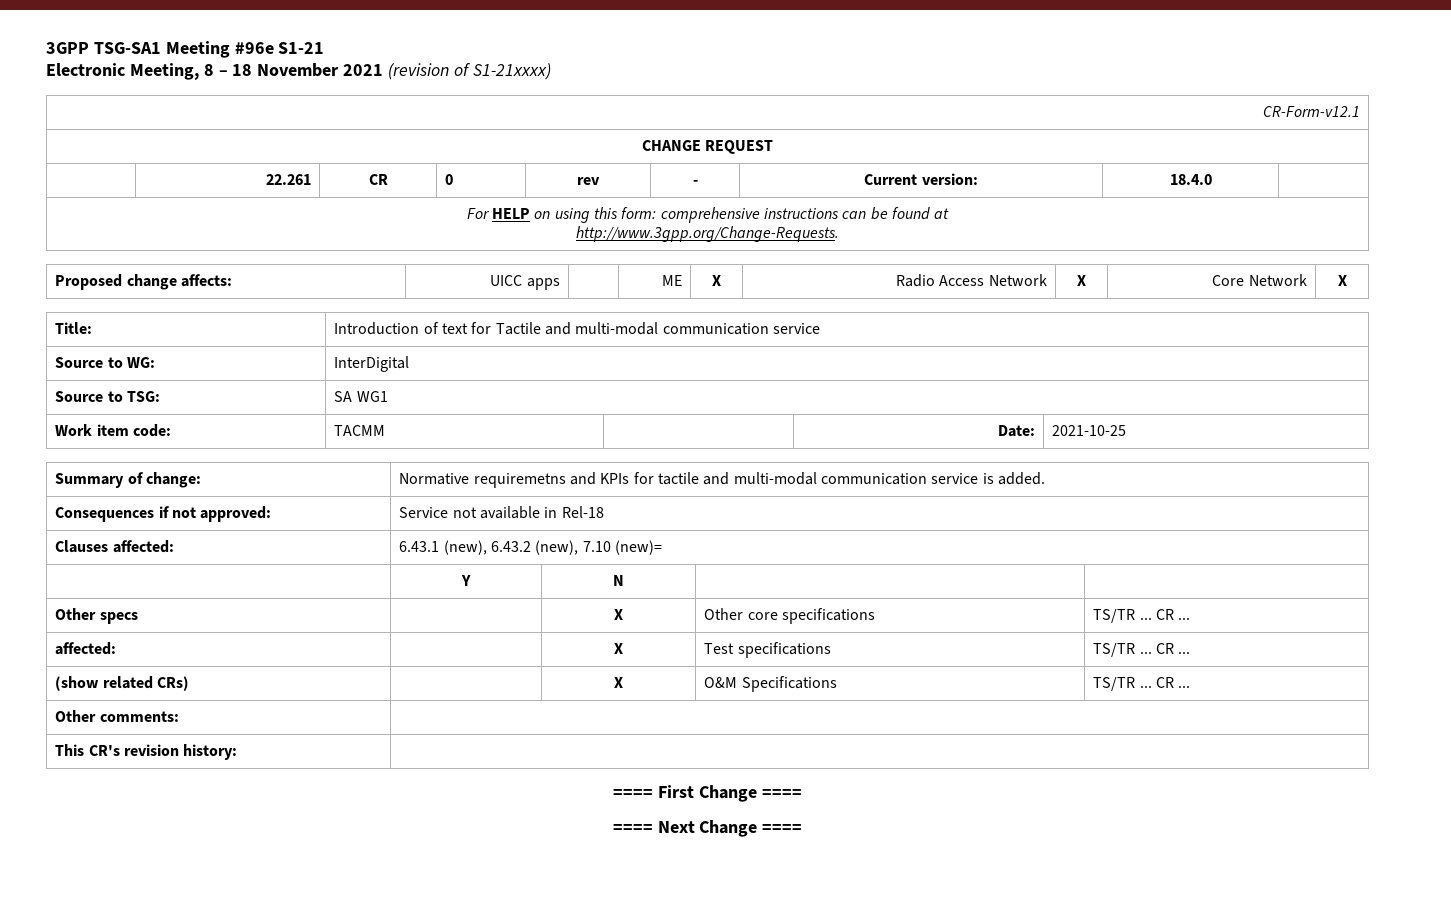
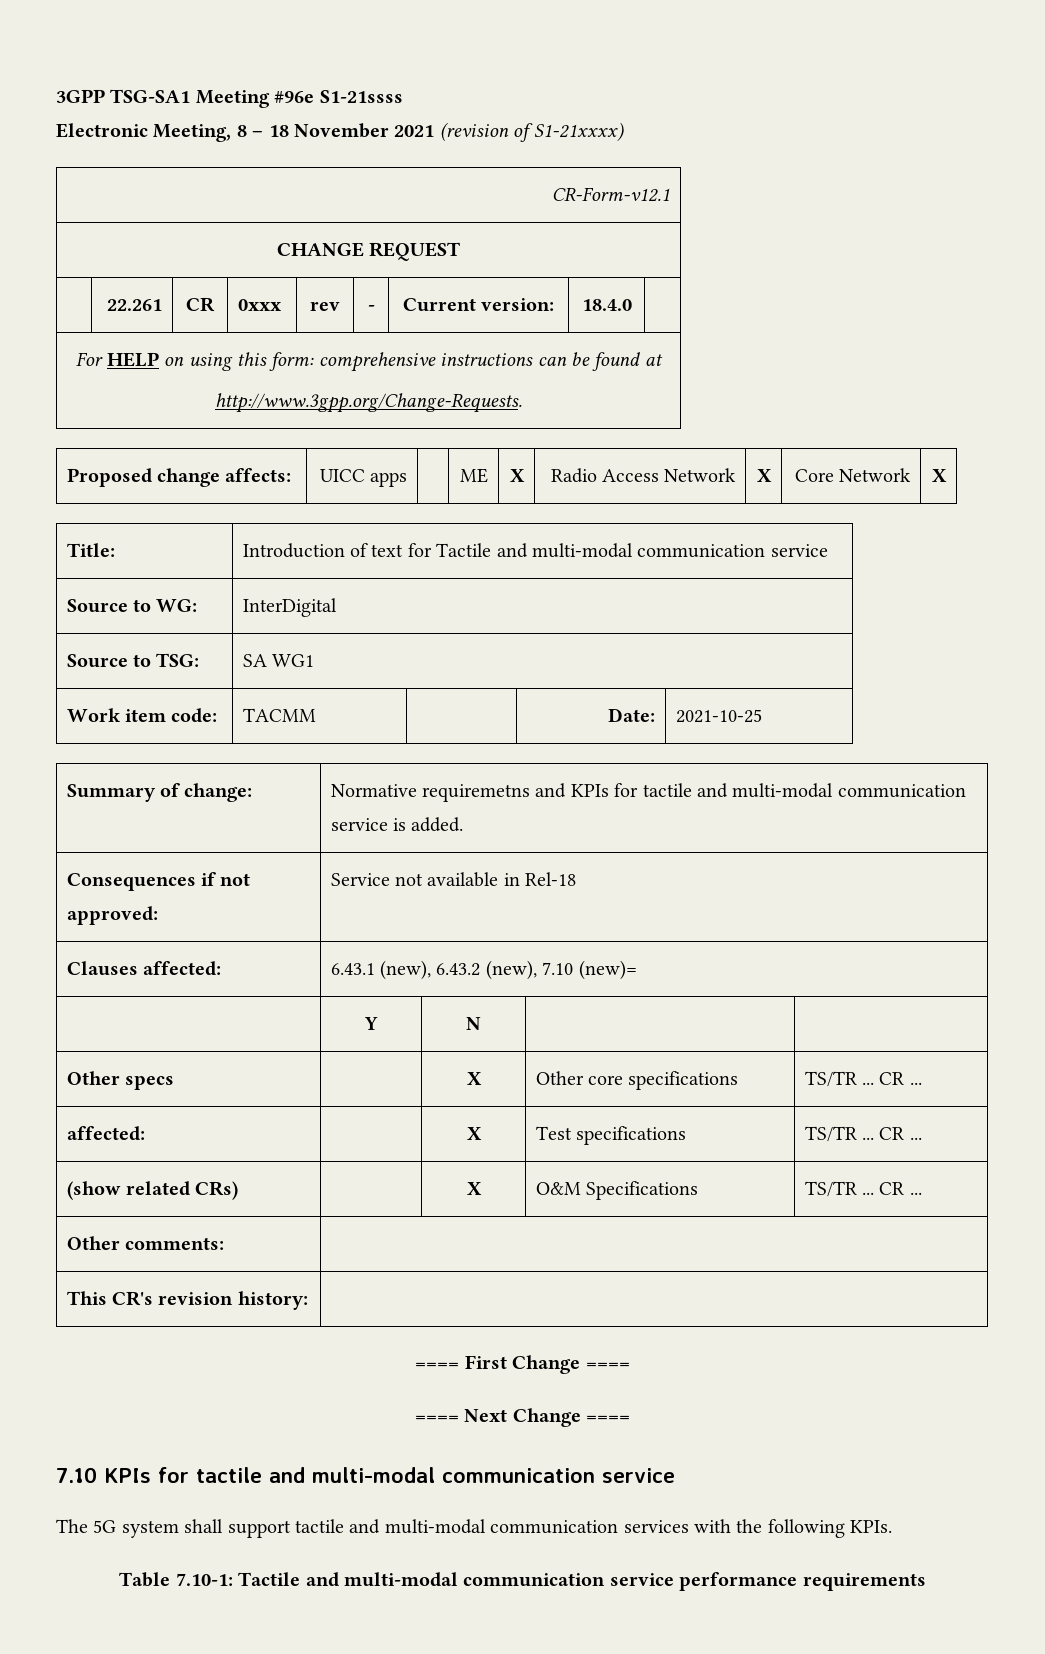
[278,42,325,54] S1-21 -> [319,90,403,103] S1-21ssss
[445,174,454,185] 0 -> [237,299,282,311] 0xxx
(803, 828) none -> [56,1467,675,1483] [56,1519,893,1538] [119,1572,926,1591] // 7.10 KPIs for tactile and multi-modal communication service // The 5G system shall support tactile and multi-modal communication services with the following KPIs. // Table 7.10-1: Tactile and multi-modal communication service performance requirements

